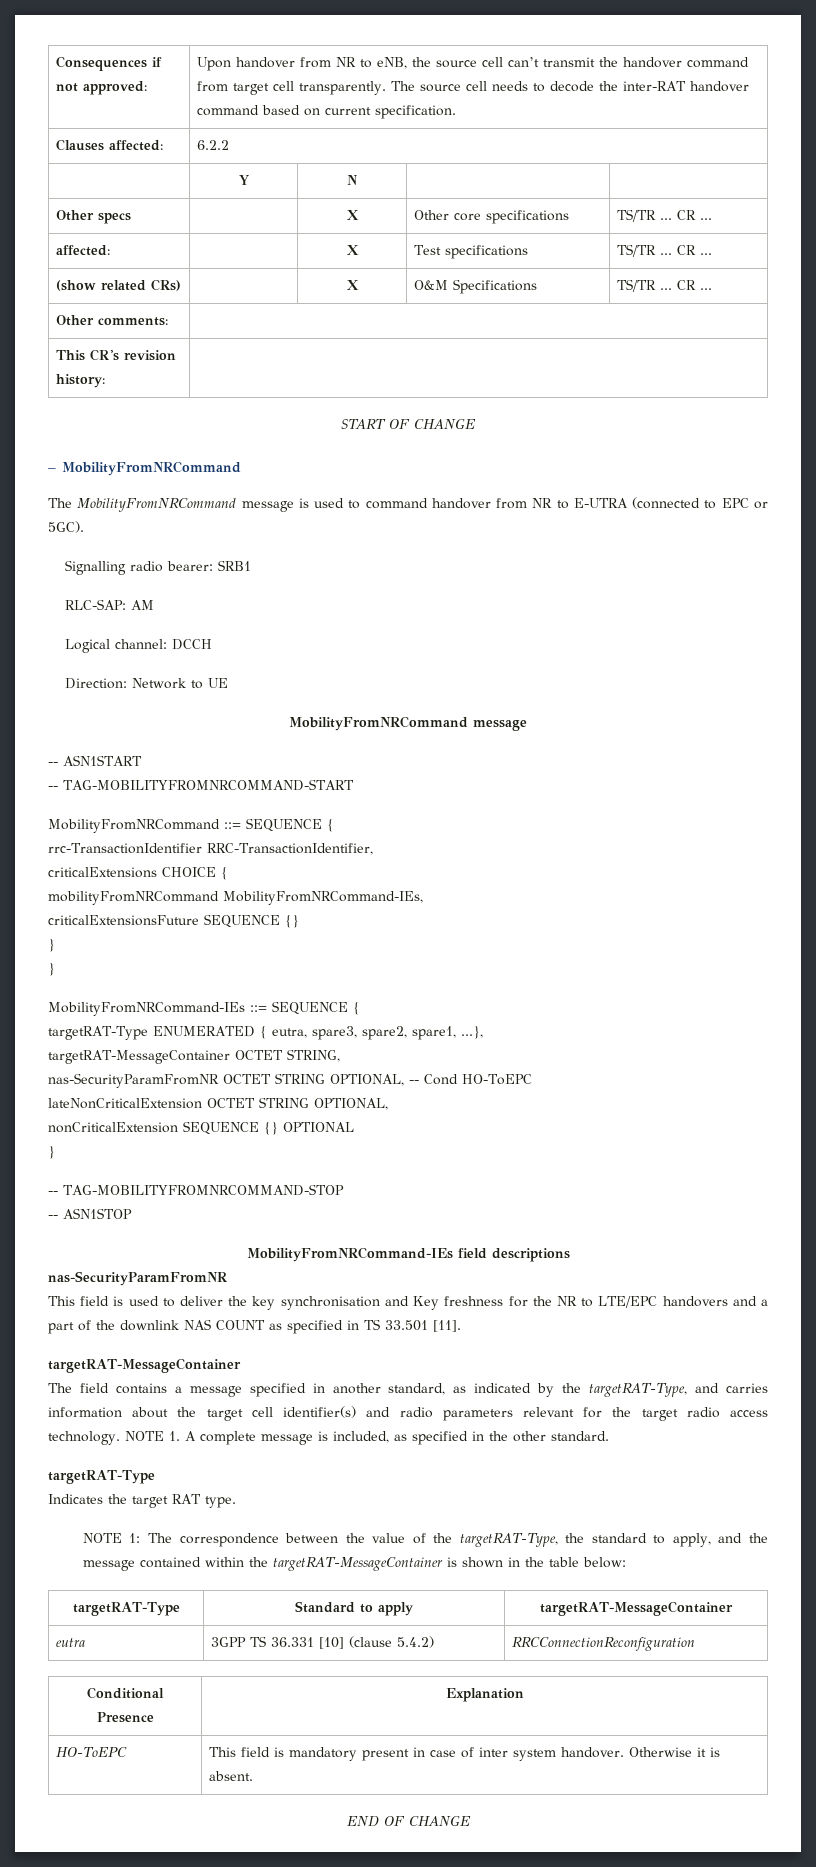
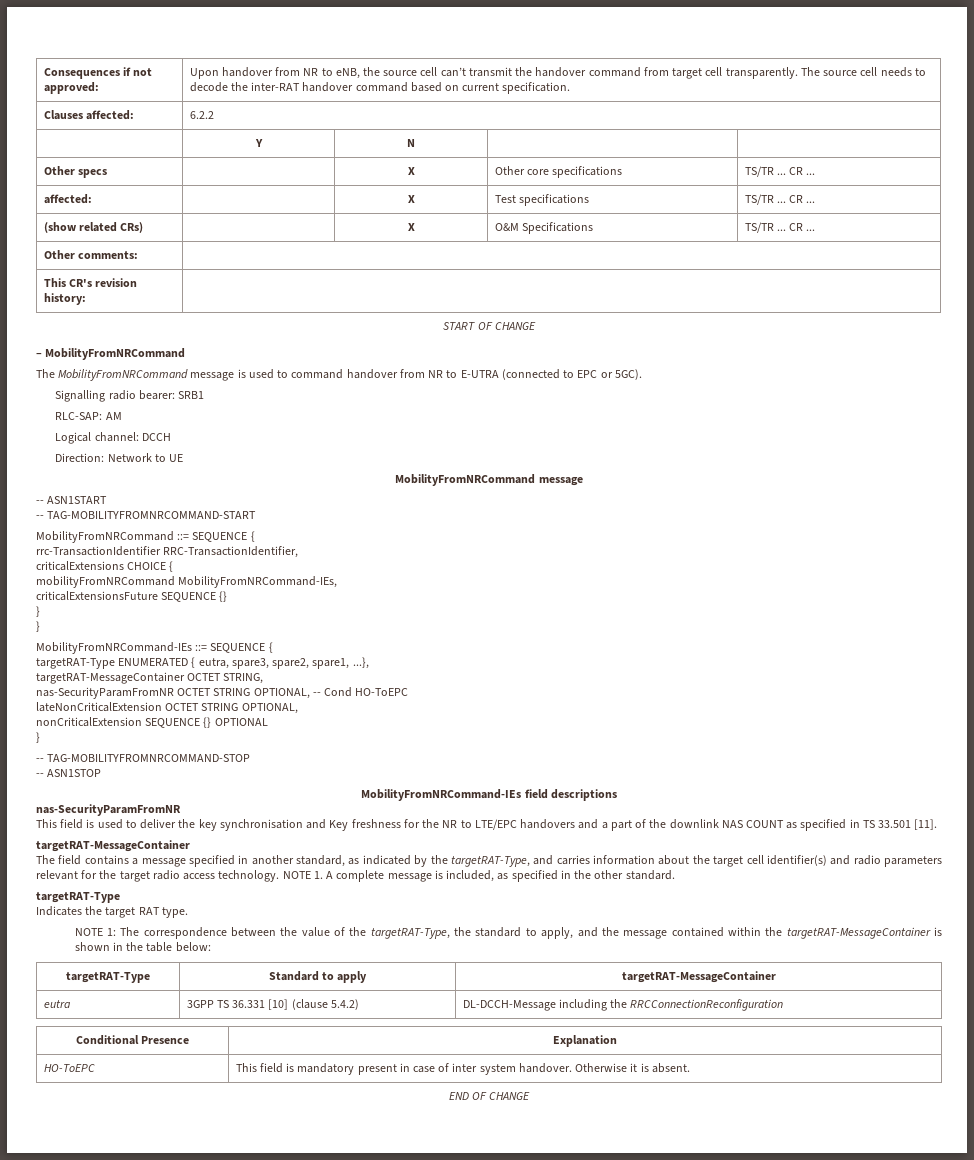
(435, 1642) none -> [462,999,628,1011] DL-DCCH-Message including the

